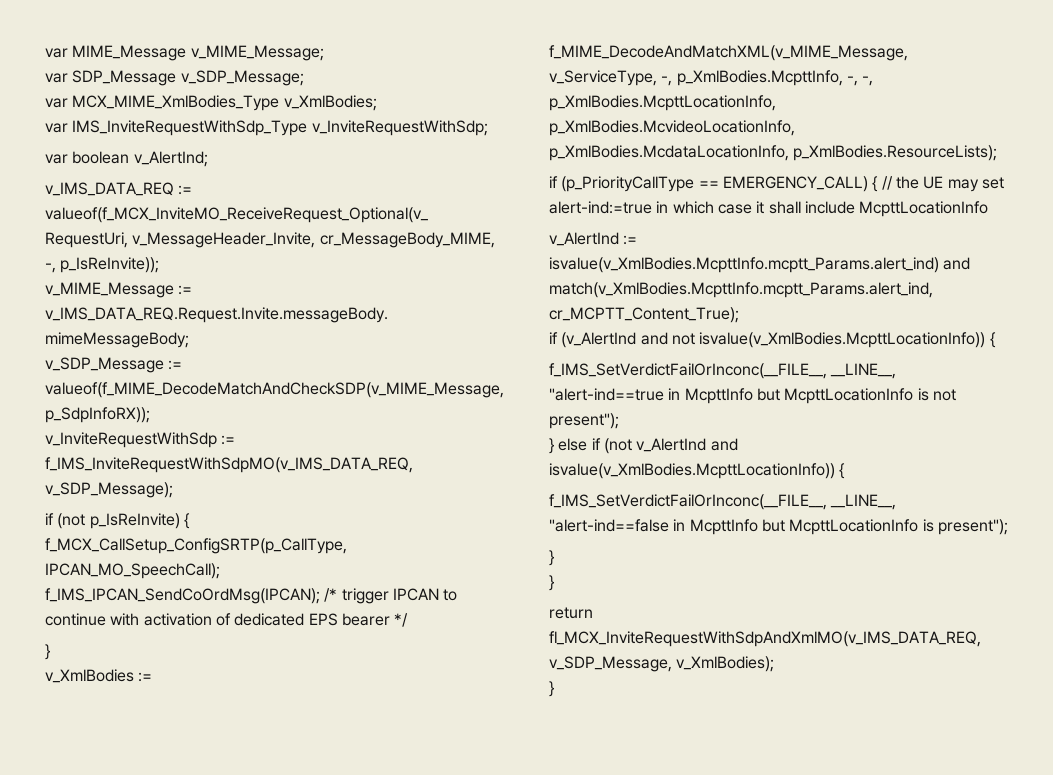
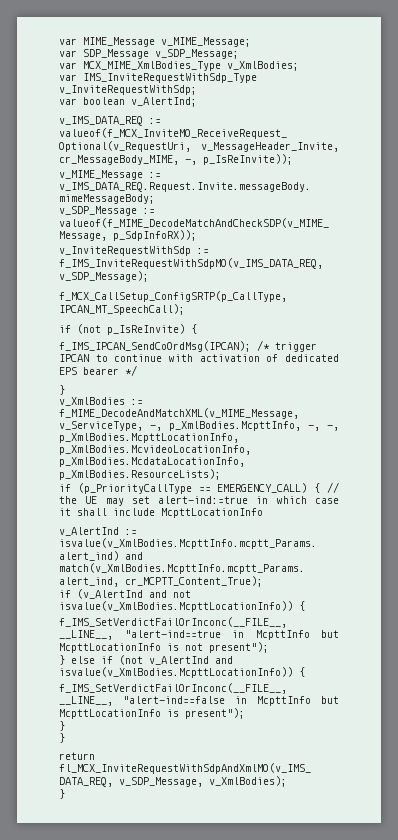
(173, 490) none -> [59,291,287,302] [59,304,185,315] // f_MCX_CallSetup_ConfigSRTP(p_CallType, IPCAN_MT_SpeechCall);
[45,538,347,554] [45,563,220,579] // f_MCX_CallSetup_ConfigSRTP(p_CallType, IPCAN_MO_SpeechCall); -> (197, 329) none

